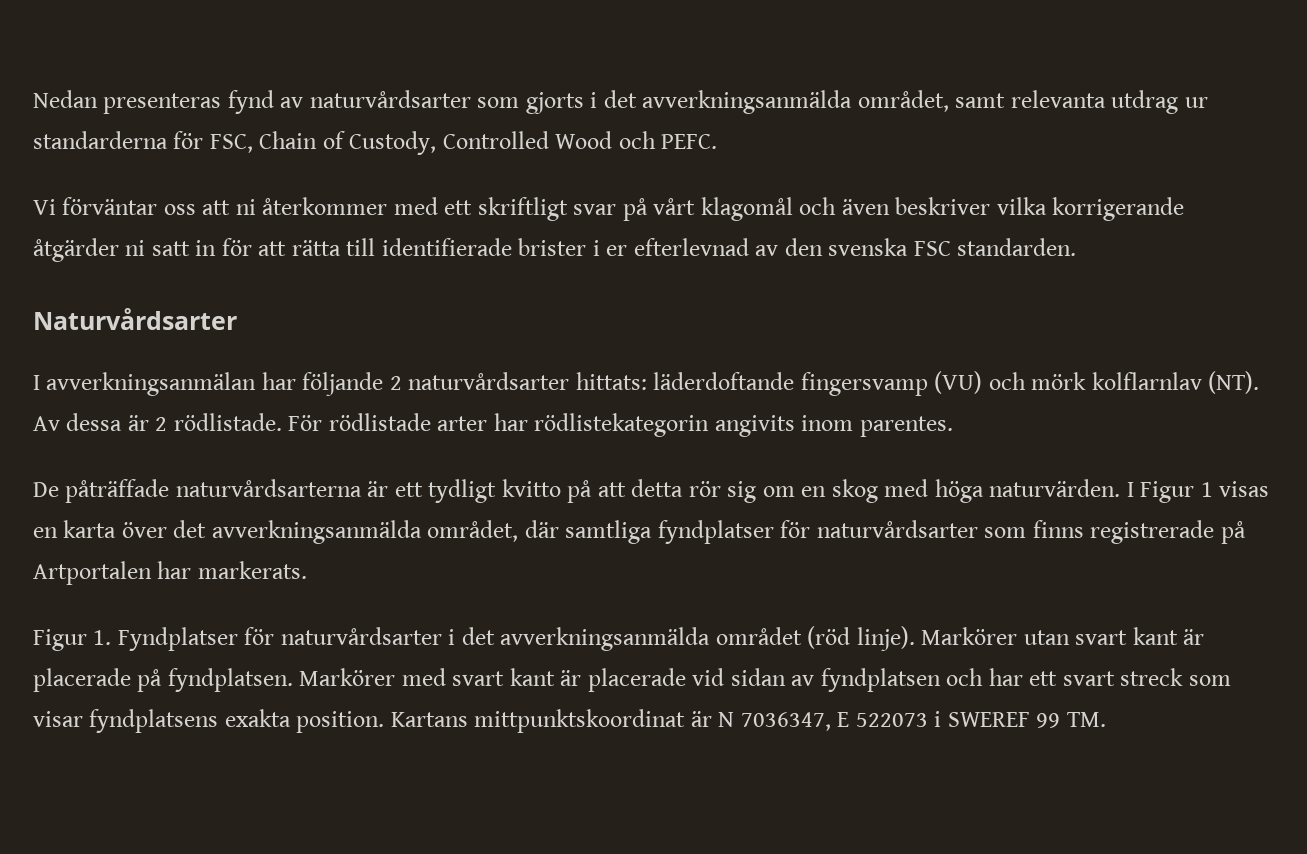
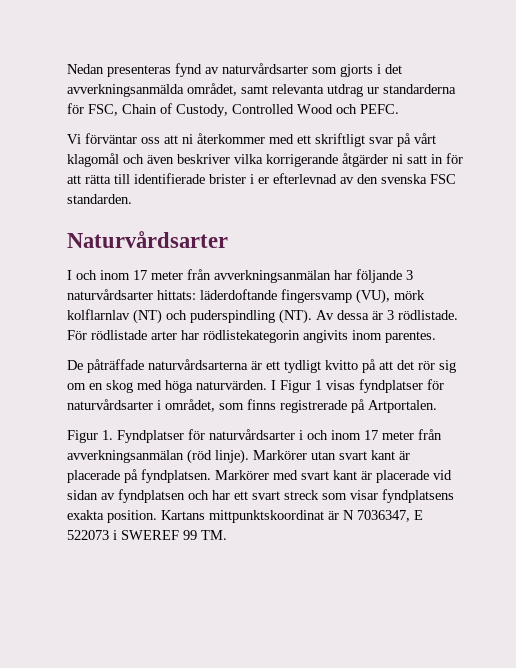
(40, 382) none -> [76,269,211,280] och inom 17 meter från
[389,376,402,390] 2 -> [406,270,413,280] 3
[934,371,1202,394] (VU) och mörk kolflarnlav -> [356,289,425,304] [67,309,275,324] (VU), mörk kolflarnlav (NT) och puderspindling
[155,417,168,431] 2 -> [387,310,394,320] 3
[631,479,684,497] detta -> [397,360,414,370] det
[33,520,653,544] en karta över det avverkningsanmälda området, där samtliga -> (355, 385) none
(978, 529) none -> [157,399,215,412] i området,
[33,561,307,585] Artportalen har markerats. -> [368,400,437,413] Artportalen.
[461,627,802,651] det avverkningsanmälda området -> [307,429,442,440] [67,450,184,463] och inom 17 meter från avverkningsanmälan

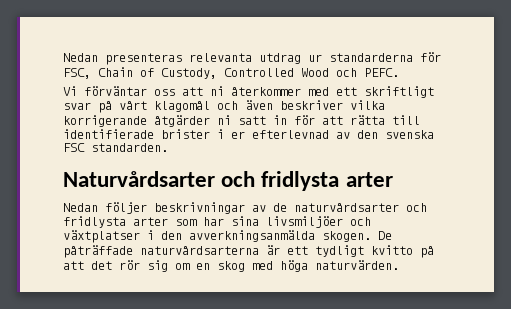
[175,63,402,77] [67,83,268,97] fynd av naturvårdsarter som gjorts i det avverkningsanmälda området, samt -> (182, 59) none
[67,269,413,283] [67,289,425,304] [67,309,458,324] [67,330,436,343] // I och inom 17 meter från avverkningsanmälan har följande 3 naturvårdsarter hittats: läderdoftande fingersvamp (VU), mörk kolflarnlav (NT) och puderspindling (NT). Av dessa är 3 rödlistade. För rödlistade arter har rödlistekategorin angivits inom parentes. // -> [221,171,393,191] [63,202,427,214] [63,216,371,228] [63,230,371,243] och fridlysta arter // Nedan följer beskrivningar av de naturvårdsarter och fridlysta arter som har sina livsmiljöer och växtplatser i den avverkningsanmälda skogen.
[271,379,444,393] [67,399,437,413] [67,429,442,443] [67,449,410,464] [67,469,452,483] [67,489,454,503] [67,510,423,523] [67,530,227,540] I Figur 1 visas fyndplatser för naturvårdsarter i området, som finns registrerade på Artportalen. // Figur 1. Fyndplatser för naturvårdsarter i och inom 17 meter från avverkningsanmälan (röd linje). Markörer utan svart kant är placerade på fyndplatsen. Markörer med svart kant är placerade vid sidan av fyndplatsen och har ett svart streck som visar fyndplatsens exakta position. Kartans mittpunktskoordinat är N 7036347, E 522073 i SWEREF 99 TM. -> (399, 265) none

